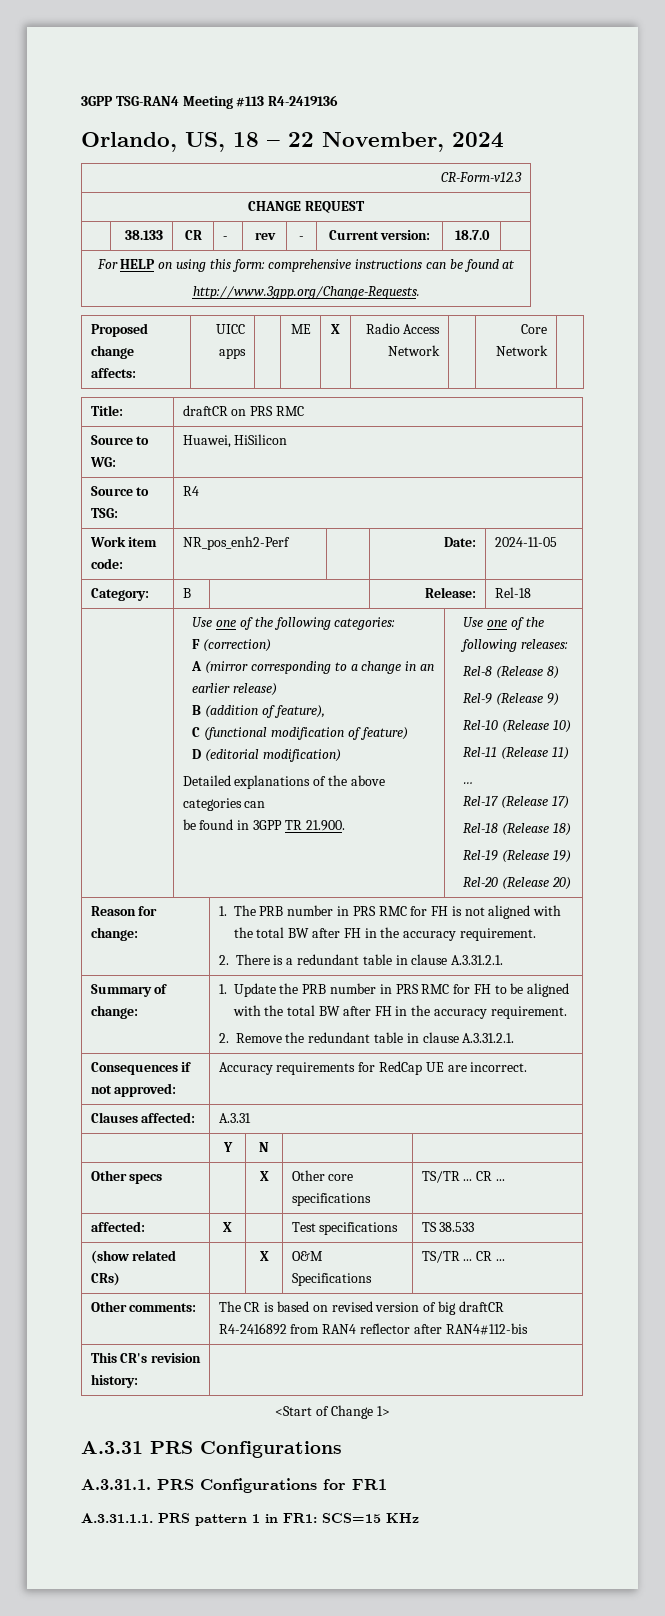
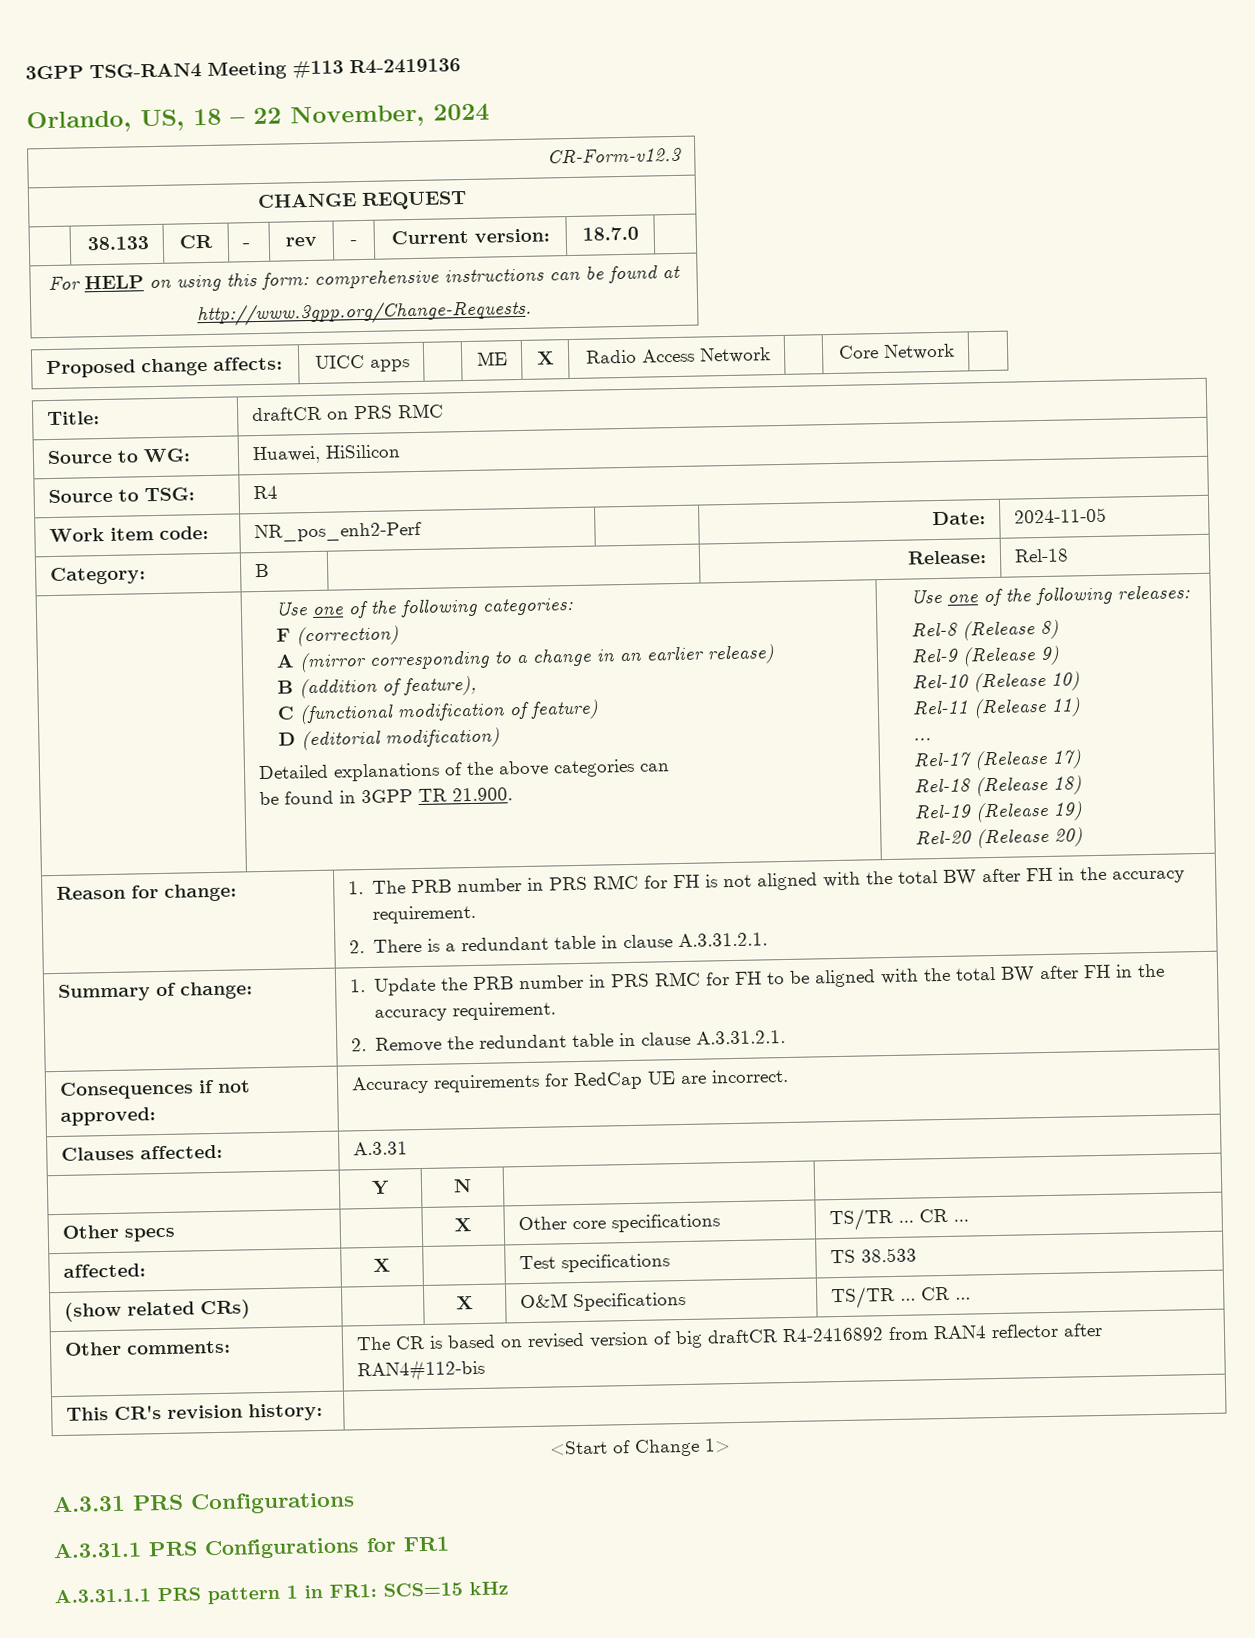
[81,1479,151,1490] A.3.31.1. -> [53,1541,142,1559] A.3.31.1
[81,1513,153,1523] A.3.31.1.1. -> [54,1588,151,1604] A.3.31.1.1
[386,1513,419,1523] KHz -> [469,1581,509,1596] kHz

